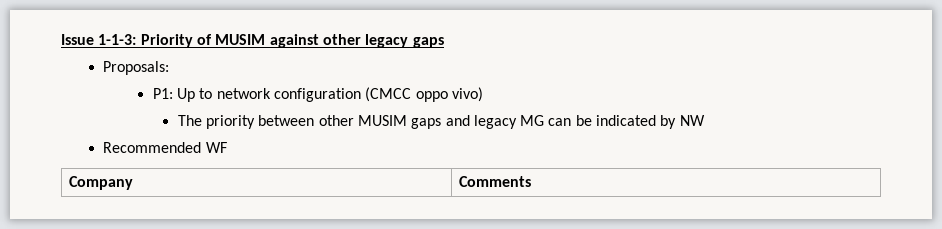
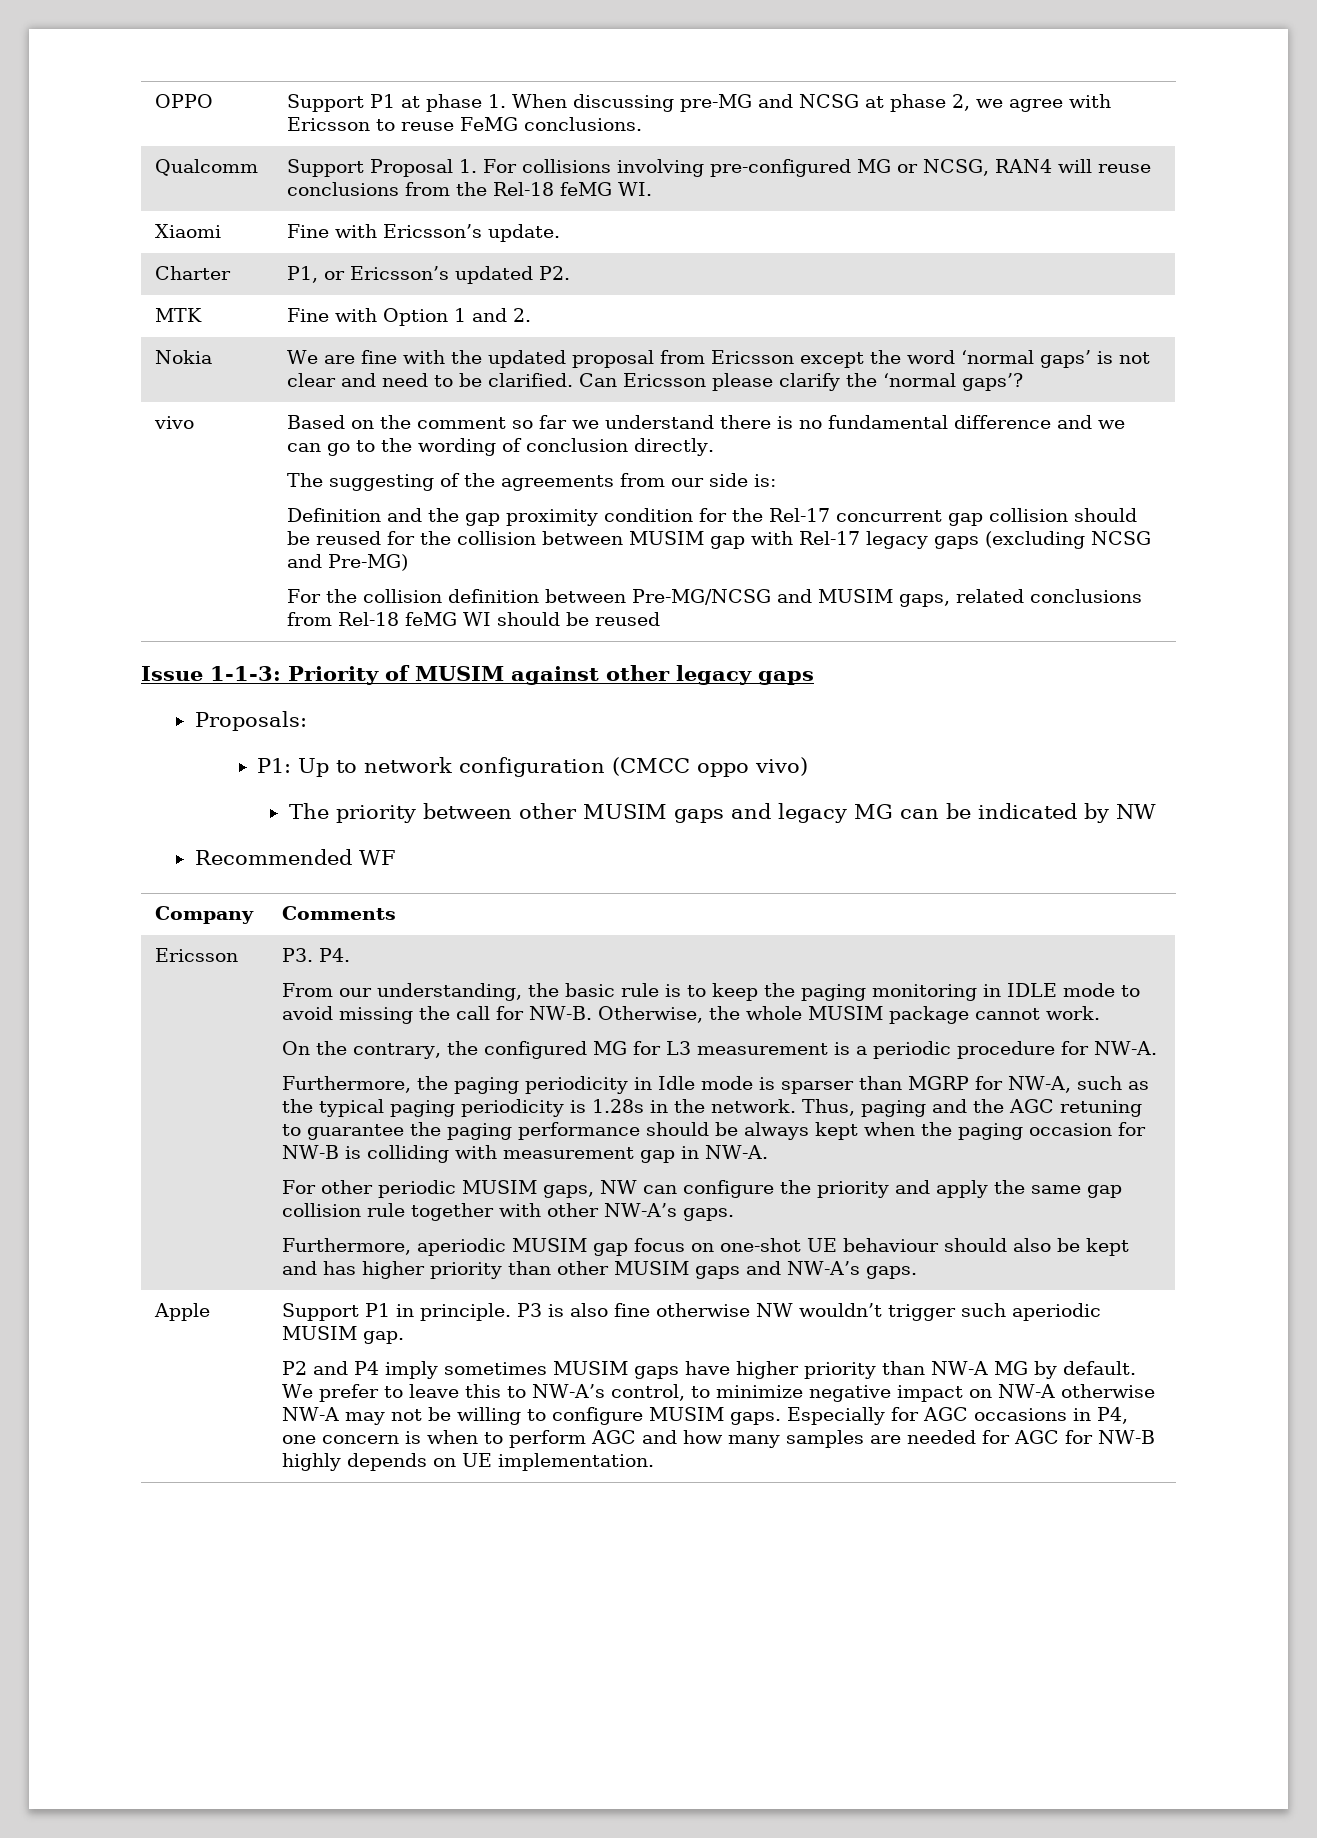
(61, 39) none -> [155,94,214,108] [287,94,1112,112] [287,117,643,131] [155,159,259,176] [287,159,1152,177] [287,182,653,196] [155,224,222,238] [287,224,561,242] [155,266,232,280] [287,266,571,284] [155,308,203,322] [287,308,532,326] [155,350,213,364] [287,350,1151,368] [287,373,1024,391] [154,416,195,429] [287,415,1126,429] [287,438,715,456] [287,473,777,491] [287,508,1138,526] [287,531,1152,549] [287,554,409,571] [287,589,1143,607] [287,612,661,626] OPPO | Support P1 at phase 1. When discussing pre-MG and NCSG at phase 2, we agree with Ericsson to reuse FeMG conclusions. // Qualcomm | Support Proposal 1. For collisions involving pre-configured MG or NCSG, RAN4 will reuse conclusions from the Rel-18 feMG WI. // Xiaomi | Fine with Ericsson’s update. // Charter | P1, or Ericsson’s updated P2. // MTK | Fine with Option 1 and 2. // Nokia | We are fine with the updated proposal from Ericsson except the word ‘normal gaps’ is not clear and need to be clarified. Can Ericsson please clarify the ‘normal gaps’? // vivo | Based on the comment so far we understand there is no fundamental difference and we can go to the wording of conclusion directly. // The suggesting of the agreements from our side is: // Definition and the gap proximity condition for the Rel-17 concurrent gap collision should be reused for the collision between MUSIM gap with Rel-17 legacy gaps (excluding NCSG and Pre-MG) // For the collision definition between Pre-MG/NCSG and MUSIM gaps, related conclusions from Rel-18 feMG WI should be reused //
(532, 181) none -> [155,948,239,962] [282,948,351,962] [282,983,1141,1001] [282,1006,1101,1024] [282,1041,1158,1059] [282,1076,1150,1094] [282,1099,1143,1117] [282,1122,1147,1140] [282,1145,769,1163] [282,1180,1123,1198] [282,1203,735,1221] [282,1238,1130,1256] [282,1261,918,1279] [154,1303,211,1321] [282,1303,1102,1321] [282,1326,405,1344] [282,1361,1137,1379] [282,1384,1156,1402] [282,1407,1129,1425] [282,1430,1156,1448] [282,1453,655,1471] // Ericsson | P3. P4. // From our understanding, the basic rule is to keep the paging monitoring in IDLE mode to avoid missing the call for NW-B. Otherwise, the whole MUSIM package cannot work. // On the contrary, the configured MG for L3 measurement is a periodic procedure for NW-A. // Furthermore, the paging periodicity in Idle mode is sparser than MGRP for NW-A, such as the typical paging periodicity is 1.28s in the network. Thus, paging and the AGC retuning to guarantee the paging performance should be always kept when the paging occasion for NW-B is colliding with measurement gap in NW-A. // For other periodic MUSIM gaps, NW can configure the priority and apply the same gap collision rule together with other NW-A’s gaps. // Furthermore, aperiodic MUSIM gap focus on one-shot UE behaviour should also be kept and has higher priority than other MUSIM gaps and NW-A’s gaps. // Apple | Support P1 in principle. P3 is also fine otherwise NW wouldn’t trigger such aperiodic MUSIM gap. // P2 and P4 imply sometimes MUSIM gaps have higher priority than NW-A MG by default. We prefer to leave this to NW-A’s control, to minimize negative impact on NW-A otherwise NW-A may not be willing to configure MUSIM gaps. Especially for AGC occasions in P4, one concern is when to perform AGC and how many samples are needed for AGC for NW-B highly depends on UE implementation.

